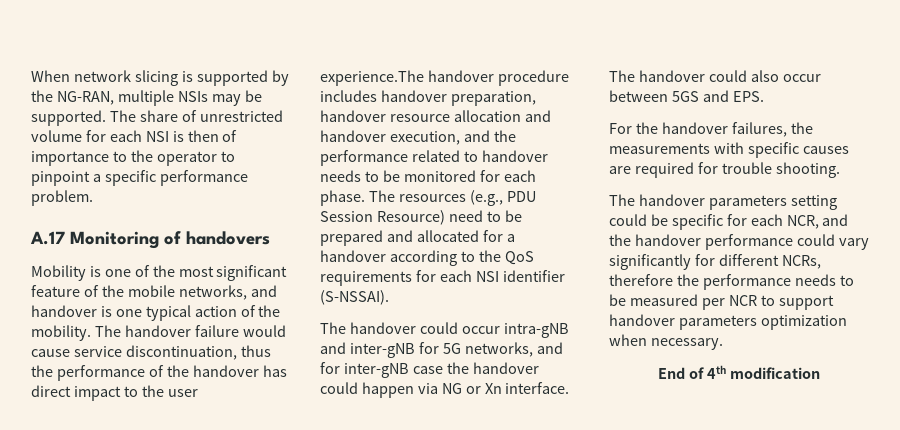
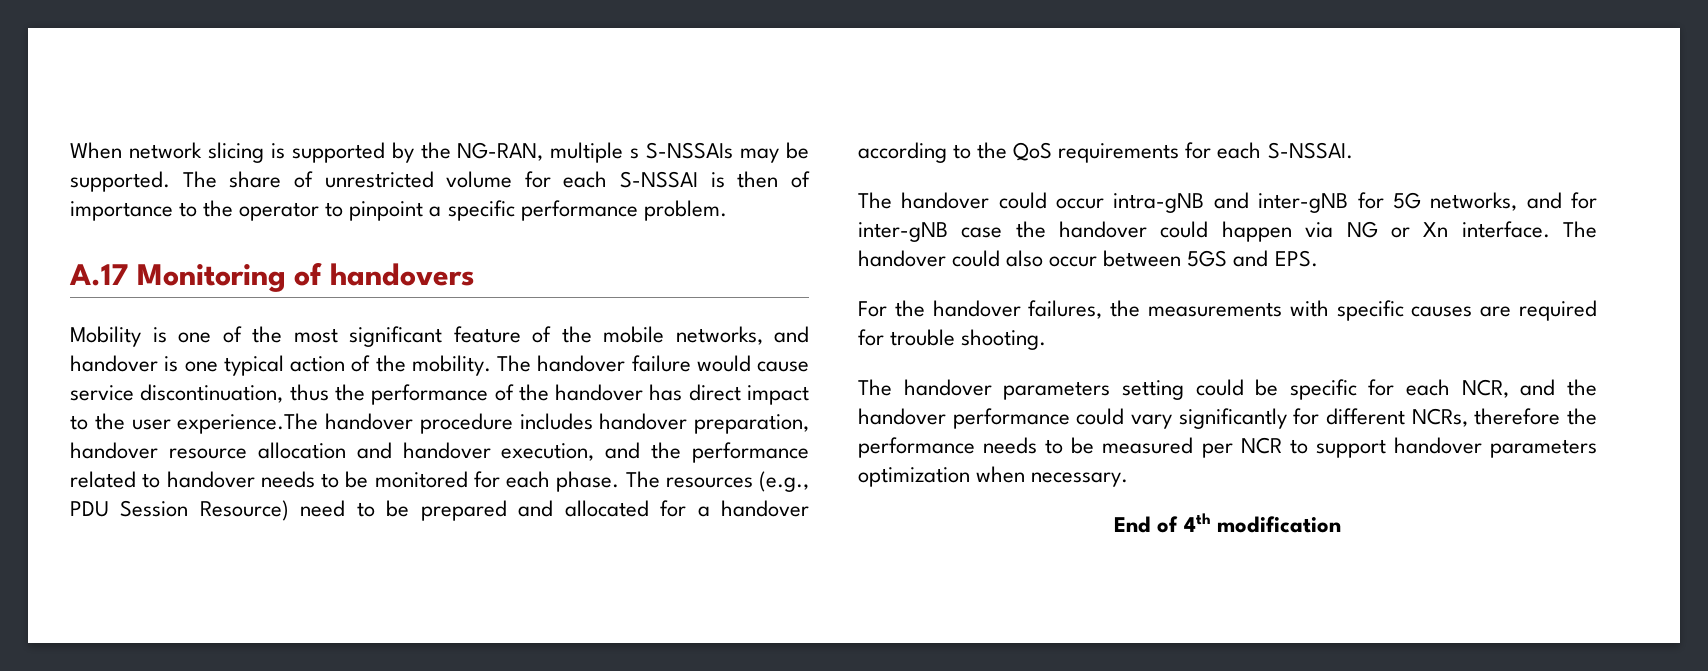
[177,91,208,102] NSIs -> [630,142,734,159] s S-NSSAIs
[145,131,169,142] NSI -> [620,171,699,188] S-NSSAI
[475,270,565,282] [320,290,389,305] NSI identifier (S-NSSAI). -> [1267,142,1353,159] S-NSSAI.

